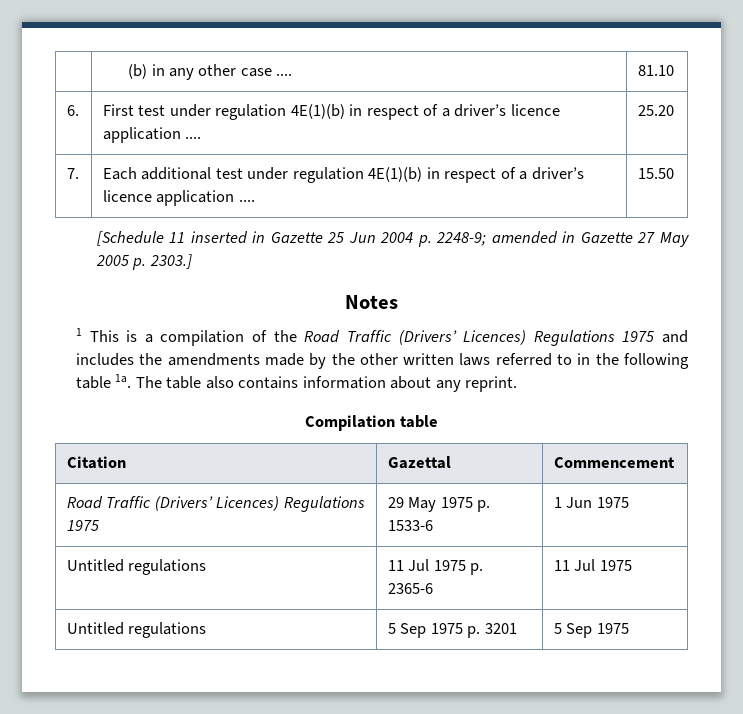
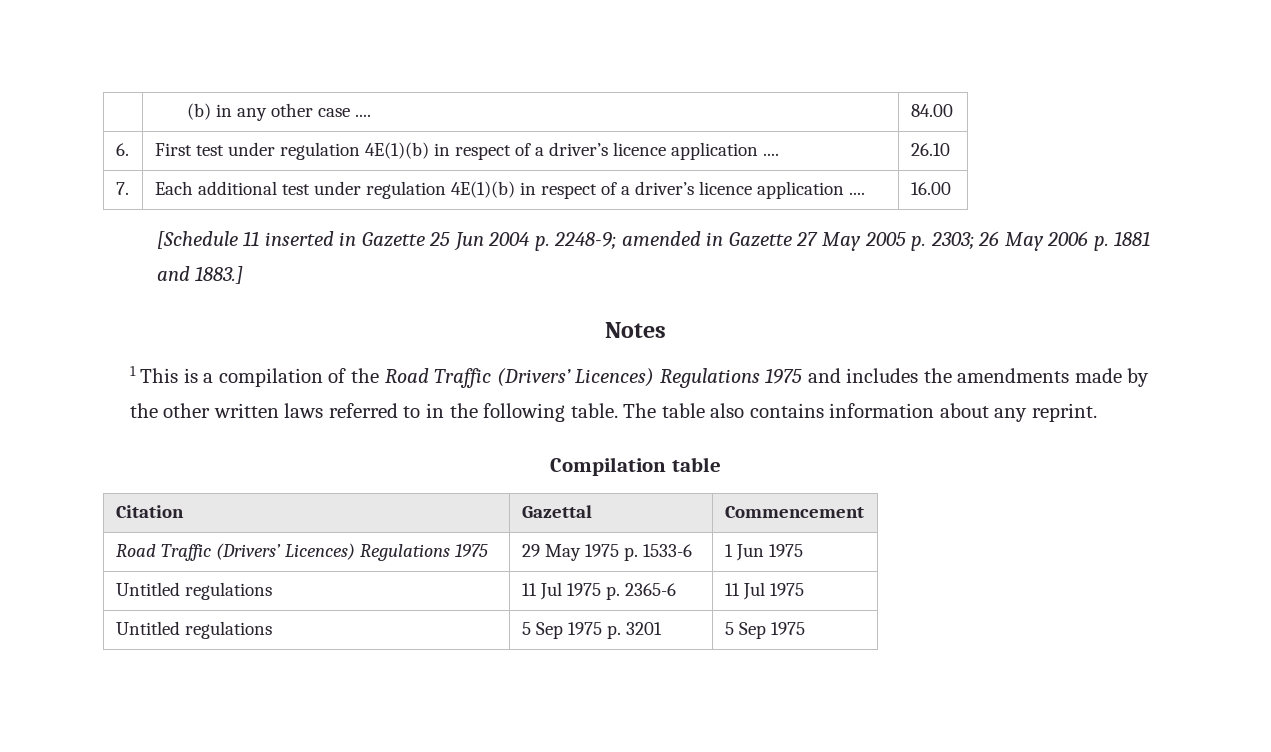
[637,65,674,76] 81.10 -> [910,104,953,117] 84.00
[637,105,674,116] 25.20 -> [910,143,950,156] 26.10
[637,168,674,179] 15.50 -> [910,182,951,195] 16.00
[149,254,192,269] 2303.] -> [930,231,1151,251] [156,266,244,284] 2303; 26 May 2006 p. 1881 and 1883.]
[75,374,132,389] table 1a. -> [570,403,618,418] table.

